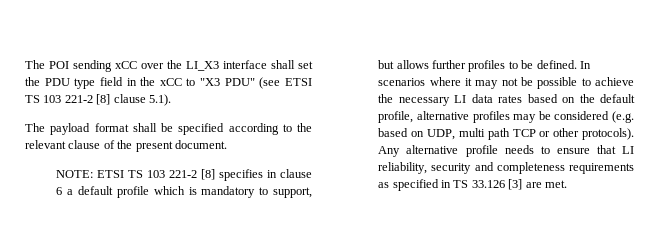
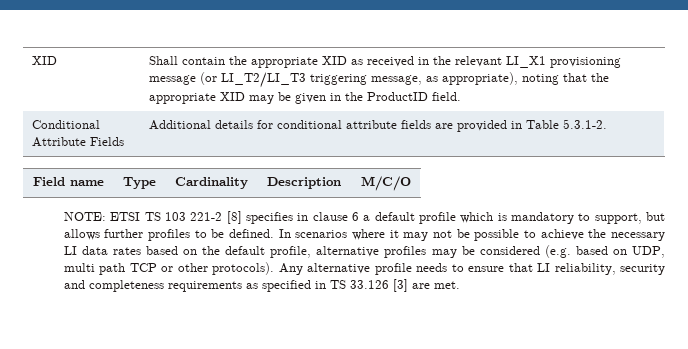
[25,60,313,72] [25,77,312,89] [25,94,171,106] [25,123,312,135] [25,140,227,152] The POI sending xCC over the LI_X3 interface shall set the PDU type field in the xCC to "X3 PDU" (see ETSI TS 103 221-2 [8] clause 5.1). // The payload format shall be specified according to the relevant clause of the present document. -> [32,56,58,65] [149,56,622,68] [149,72,610,88] [149,92,462,104] [32,120,101,129] [32,137,125,147] [149,119,608,132] [32,177,104,186] [122,177,156,189] [175,177,248,189] [267,177,341,189] [360,176,411,191] XID | Shall contain the appropriate XID as received in the relevant LI_X1 provisioning message (or LI_T2/LI_T3 triggering message, as appropriate), noting that the appropriate XID may be given in the ProductID field. // Conditional Attribute Fields | Additional details for conditional attribute fields are provided in Table 5.3.1-2. // Field name | Type | Cardinality | Description | M/C/O

